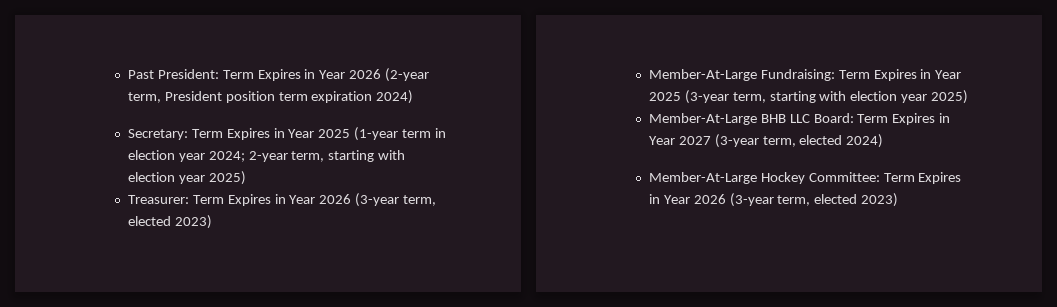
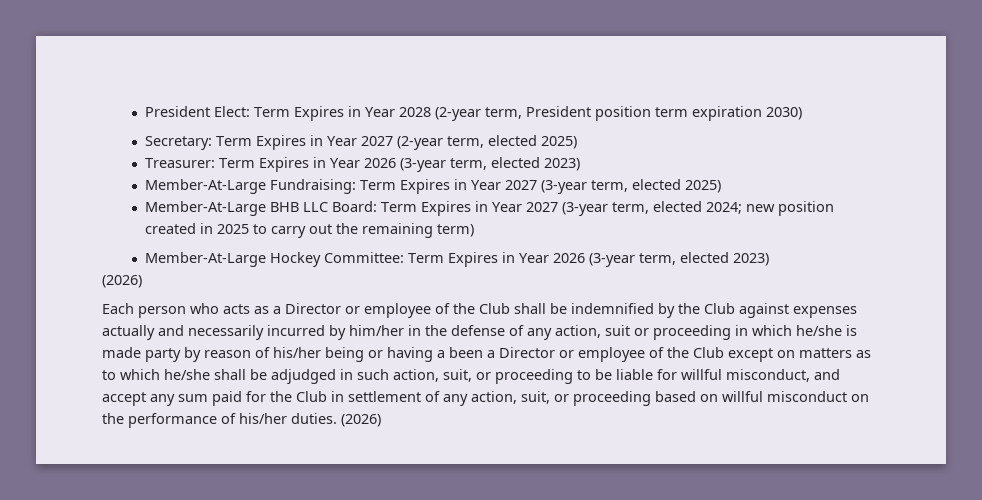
[127,69,382,81] Past President: Term Expires in Year 2026 -> [144,106,431,121] President Elect: Term Expires in Year 2028
[376,90,414,104] 2024) -> [765,107,802,120] 2030)
[318,127,447,141] [127,150,406,162] [127,172,205,184] 2025 (1-year term in election year 2024; 2-year term, starting with election year -> [360,135,537,150] 2027 (2-year term, elected
[648,90,928,104] 2025 (3-year term, starting with election year -> [504,179,681,194] 2027 (3-year term, elected
[846,134,884,148] 2024) -> [705,201,834,216] [144,223,474,238] 2024; new position created in 2025 to carry out the remaining term)
(899, 200) none -> [102,275,142,288] [102,303,857,318] [102,325,857,340] [102,347,871,362] [102,369,840,384] [102,391,869,406] [102,413,381,428] // (2026) // Each person who acts as a Director or employee of the Club shall be indemnified by the Club against expenses actually and necessarily incurred by him/her in the defense of any action, suit or proceeding in which he/she is made party by reason of his/her being or having a been a Director or employee of the Club except on matters as to which he/she shall be adjudged in such action, suit, or proceeding to be liable for willful misconduct, and accept any sum paid for the Club in settlement of any action, suit, or proceeding based on willful misconduct on the performance of his/her duties. (2026)

